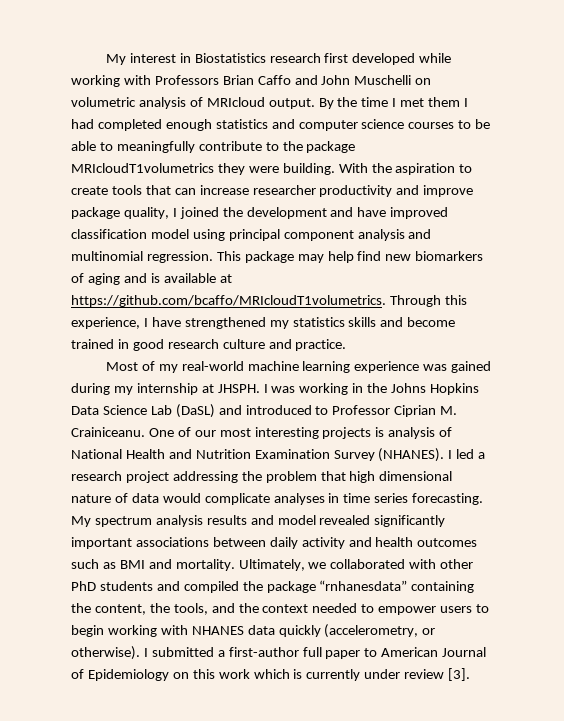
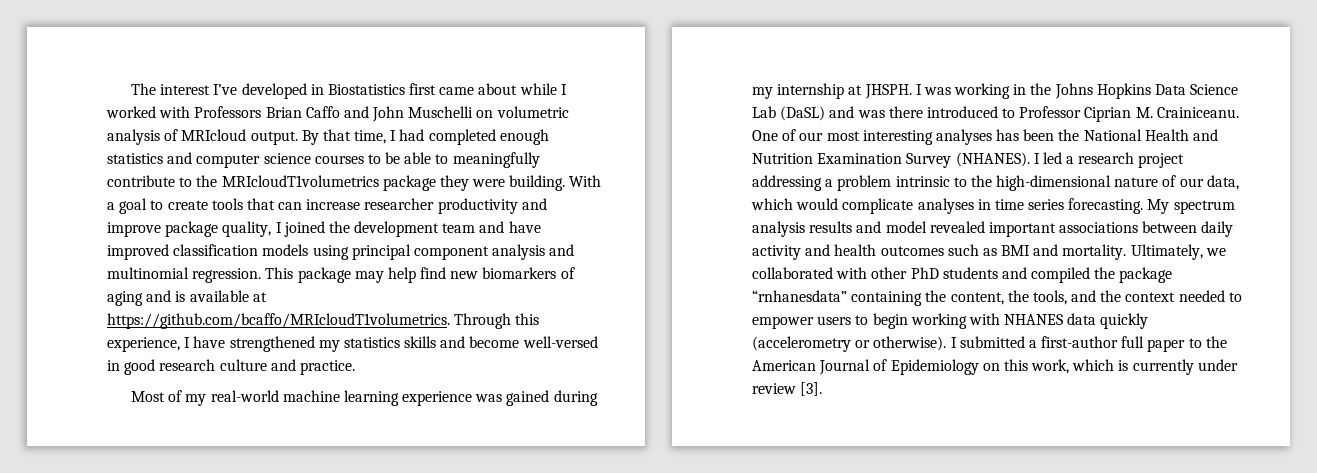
[105,53,452,65] [71,75,120,87] My interest in Biostatistics research first developed while working -> [130,83,567,99] [106,106,156,118] The interest I’ve developed in Biostatistics first came about while I worked
[337,97,461,107] the time I met them -> [322,129,387,144] that time,
[306,141,356,153] [71,163,214,173] package MRIcloudT1volumetrics -> [221,175,436,191] MRIcloudT1volumetrics package
[371,163,456,175] the aspiration -> [107,198,148,214] a goal
(327, 213) none -> [442,223,476,233] team
[150,229,189,239] model -> [262,244,309,256] models
[71,339,114,349] trained -> [522,336,598,348] well-versed
(242, 410) none -> [857,106,923,118] was there
[322,427,453,439] projects is analysis of -> [935,129,1080,145] analyses has been the
[241,471,453,483] [71,493,159,503] the problem that high dimensional nature of data -> [825,175,1239,191] [751,198,793,210] a problem intrinsic to the high-dimensional nature of our data, which
[374,515,446,527] significantly -> (985, 227) none
[324,624,419,638] (accelerometry, -> [752,336,851,352] (accelerometry
(378, 652) none -> [1205,336,1227,348] the
[218,669,250,679] work -> [1031,359,1070,374] work,

